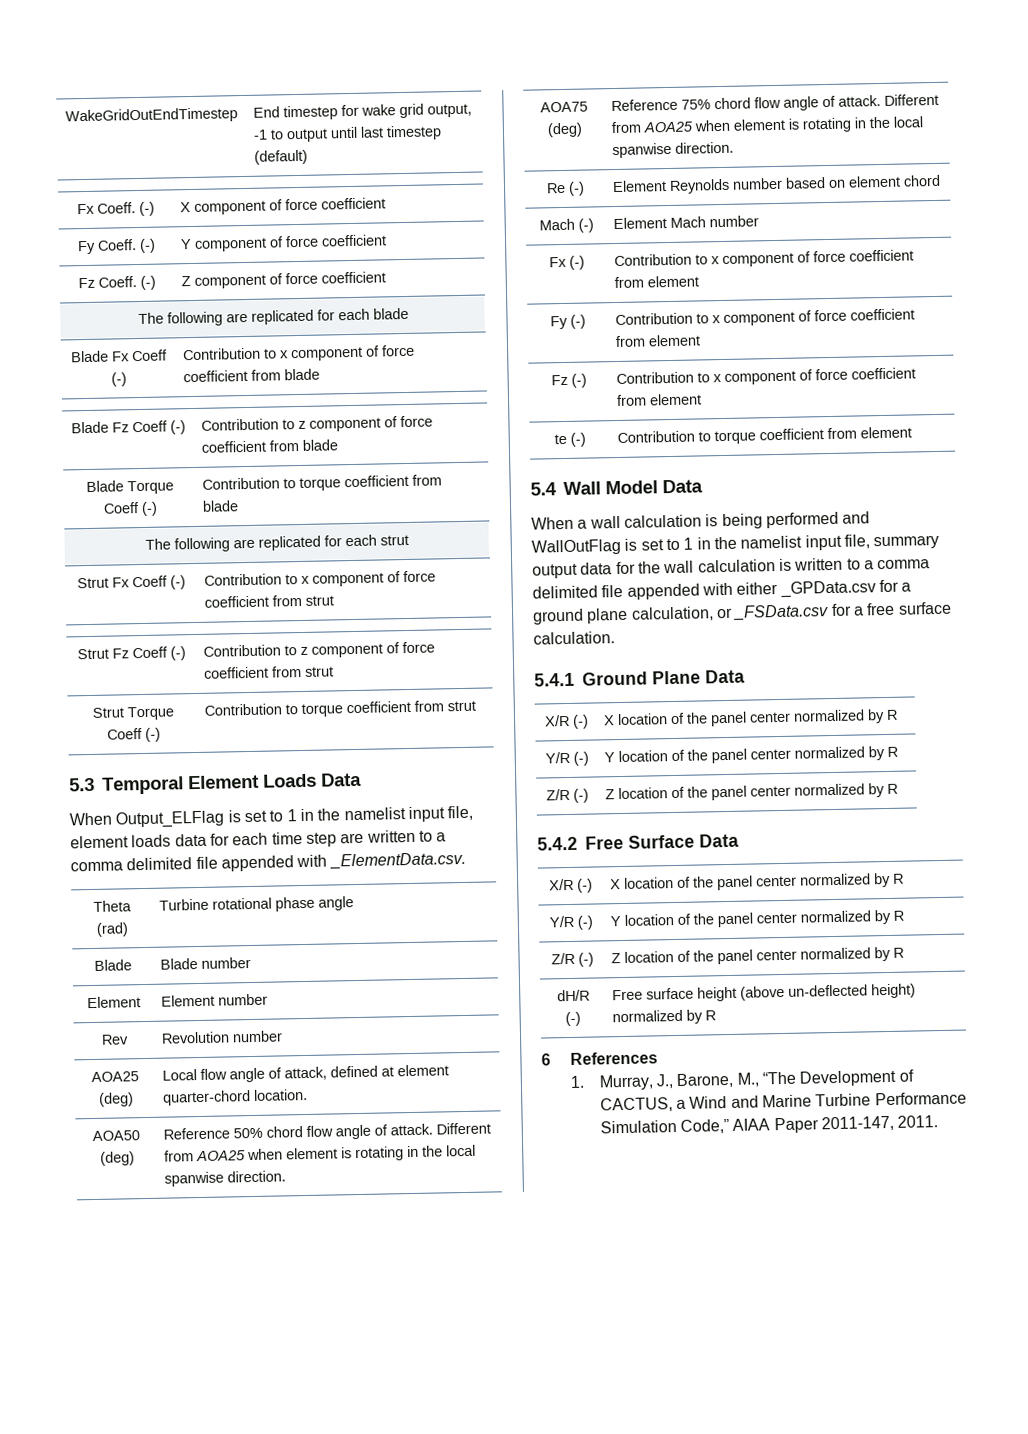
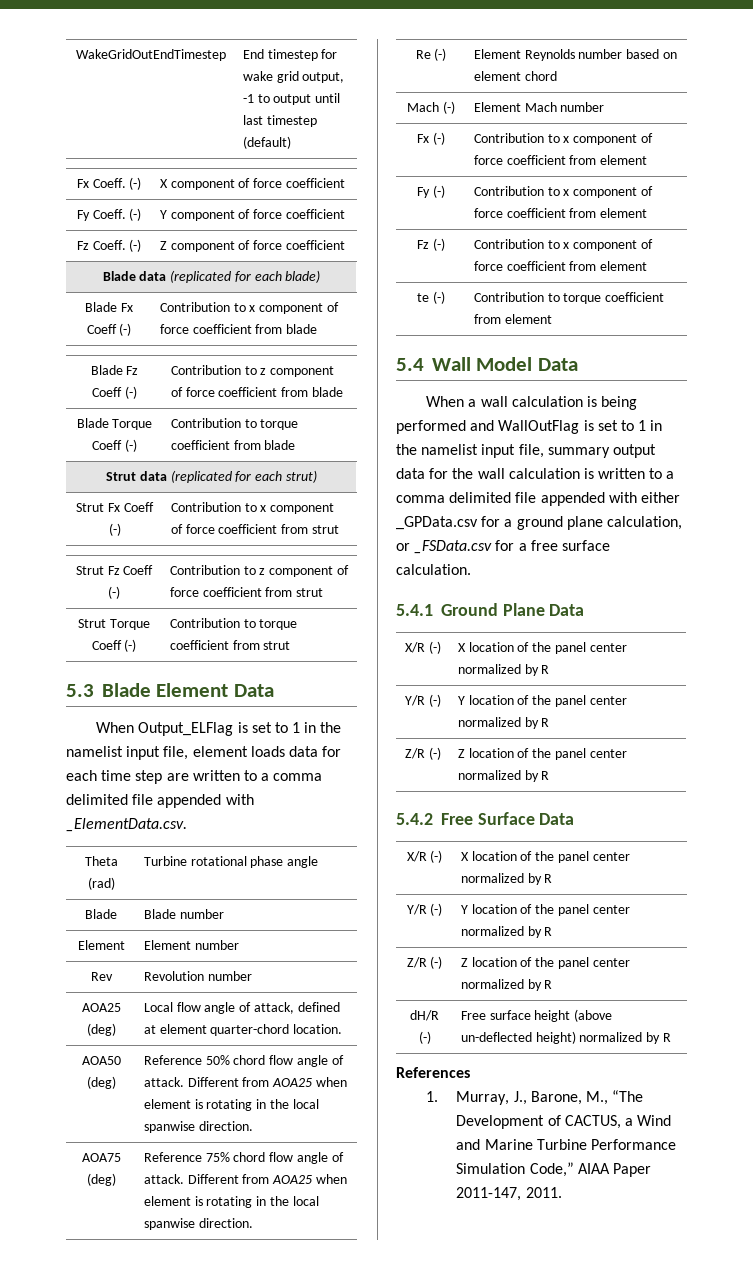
[137,307,409,327] The following are replicated for each blade -> [102,270,321,283] Blade data (replicated for each blade)
[145,534,409,553] The following are replicated for each strut -> [106,470,317,483] Strut data (replicated for each strut)
[102,773,317,795] Temporal Element Loads -> [101,683,229,697] Blade Element
[541,1053,551,1066] 6 -> (671, 1037) none

